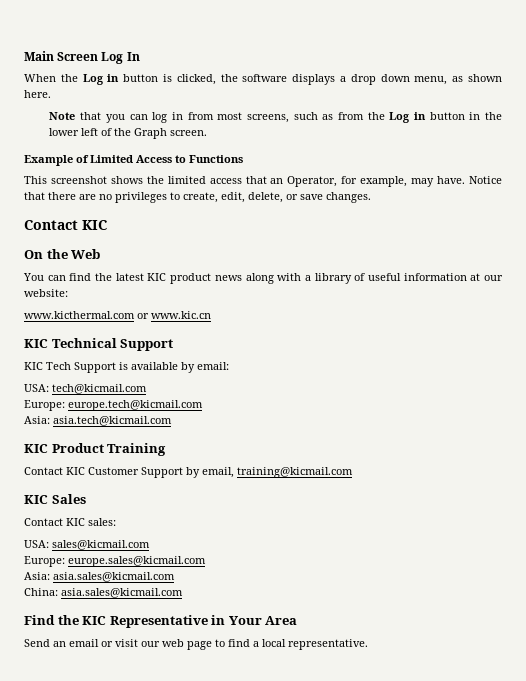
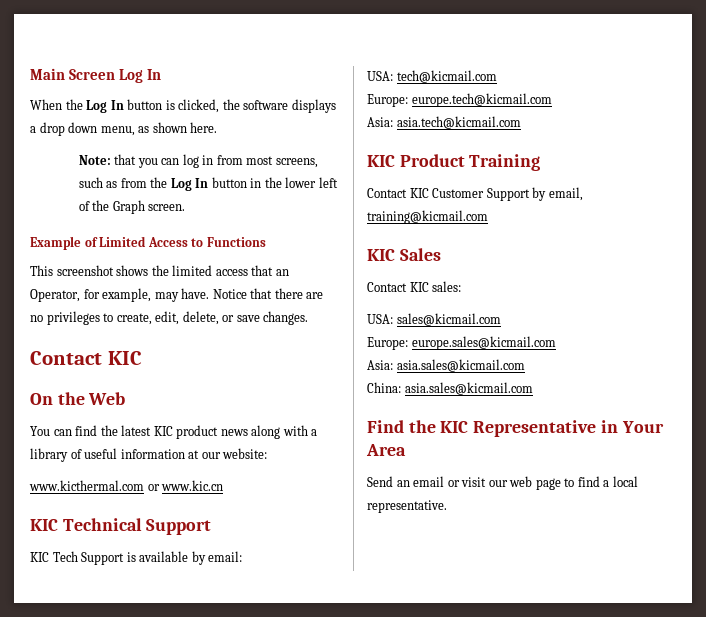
[107,74,120,82] in -> [110,100,124,110] In
[49,112,76,120] Note -> [78,155,111,165] Note:
[413,112,426,120] in -> [195,178,209,188] In

